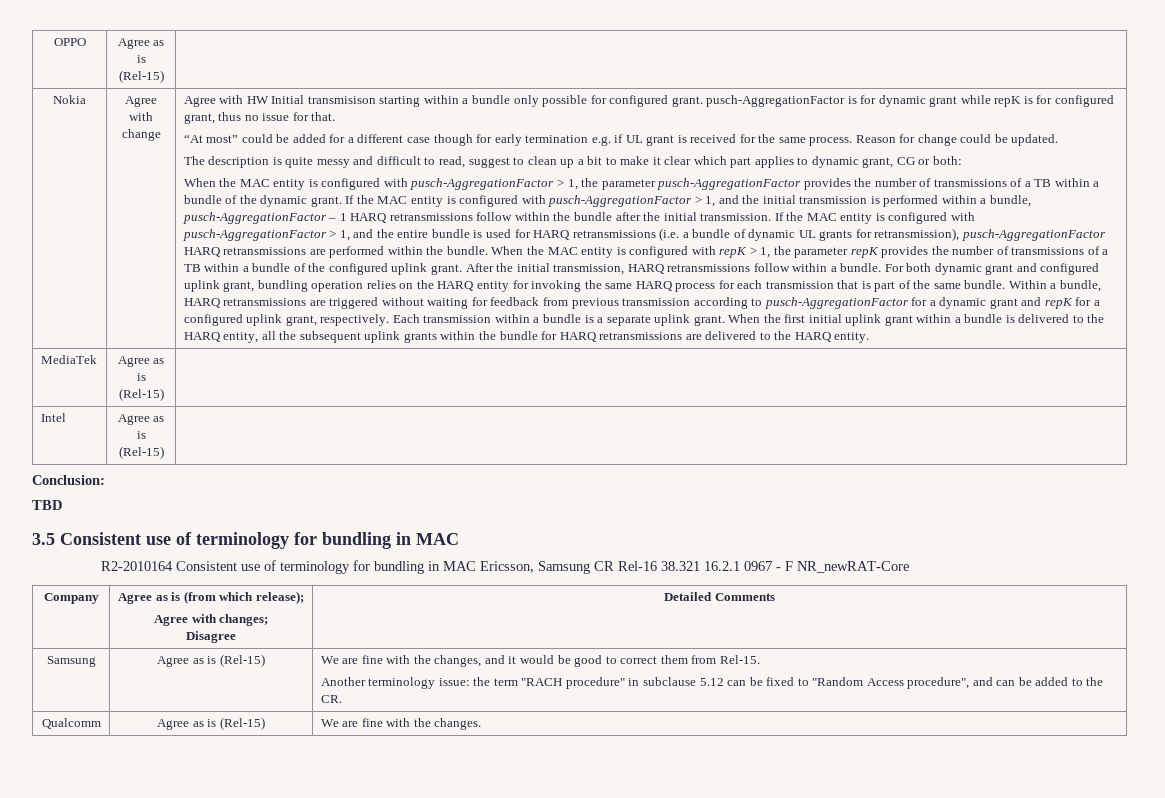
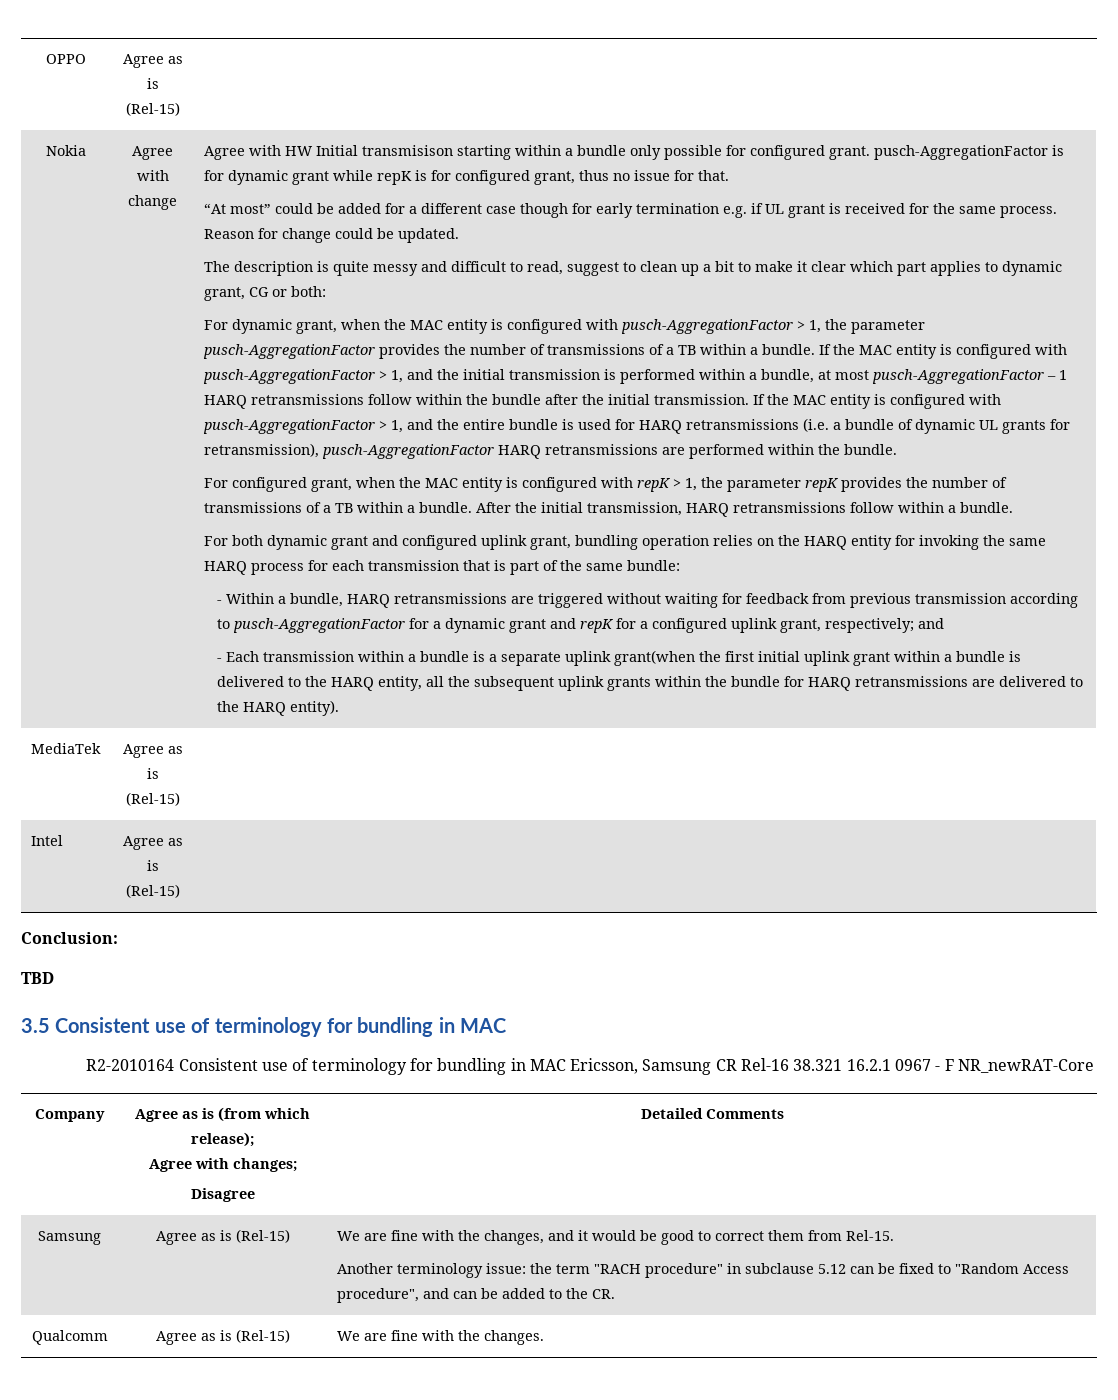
[183,178,216,187] When -> [203,319,380,334] For dynamic grant, when
[183,195,342,207] bundle of the dynamic grant. -> [761,344,815,355] bundle.
(1031, 201) none -> [817,370,869,380] at most
[491,246,524,255] When -> [203,477,395,492] // For configured grant, when
[252,263,462,275] bundle of the configured uplink grant. -> [418,502,472,513] bundle.
(882, 267) none -> (1013, 507) //
[964,280,1006,289] bundle. -> [626,560,680,571] [216,600,222,604] bundle: // -
[320,314,390,326] respectively. -> [824,618,944,633] [216,658,222,662] respectively; and // -
[693,314,761,326] grant. When -> [613,650,695,666] grant(when
[834,332,870,343] entity. -> [289,700,339,716] entity).

